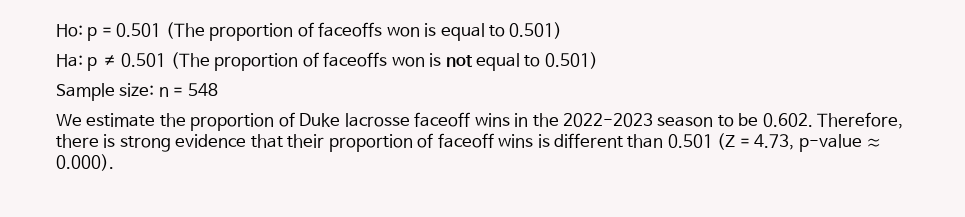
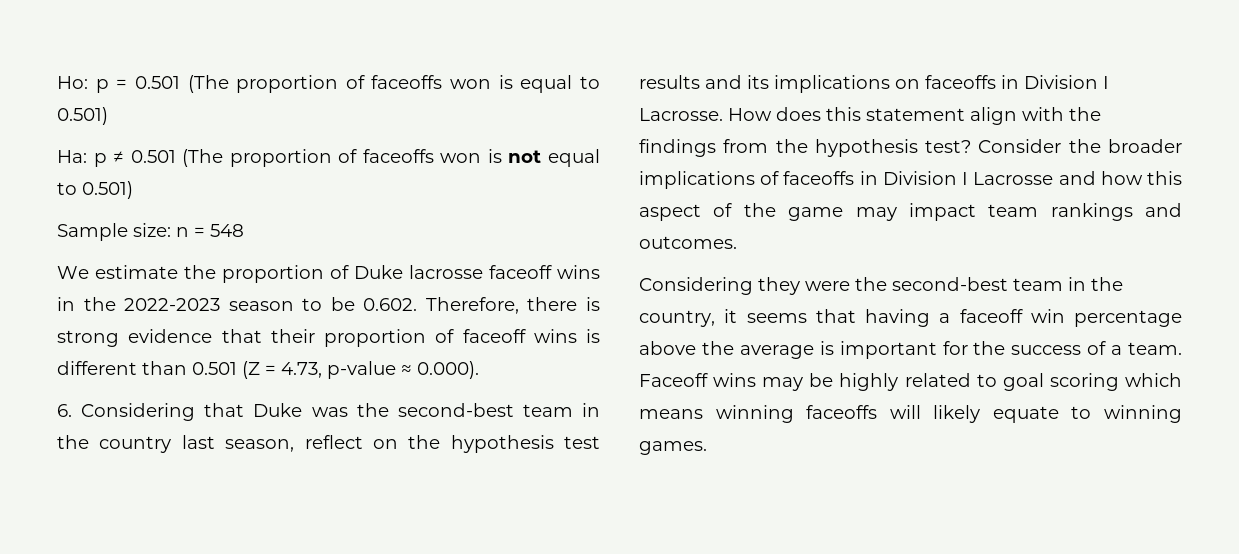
(114, 162) none -> [57,403,600,421] [57,435,600,453] [639,75,1109,93] [639,107,1101,125] [639,139,1182,157] [639,171,1182,189] [639,203,1182,221] [639,236,737,249] [639,277,1123,295] [639,309,1182,327] [639,341,1182,359] [639,373,1182,391] [639,405,1182,423] [639,441,707,455] // 6. Considering that Duke was the second-best team in the country last season, reflect on the hypothesis test results and its implications on faceoffs in Division I Lacrosse. How does this statement align with the findings from the hypothesis test? Consider the broader implications of faceoffs in Division I Lacrosse and how this aspect of the game may impact team rankings and outcomes. // Considering they were the second-best team in the country, it seems that having a faceoff win percentage above the average is important for the success of a team. Faceoff wins may be highly related to goal scoring which means winning faceoffs will likely equate to winning games.

